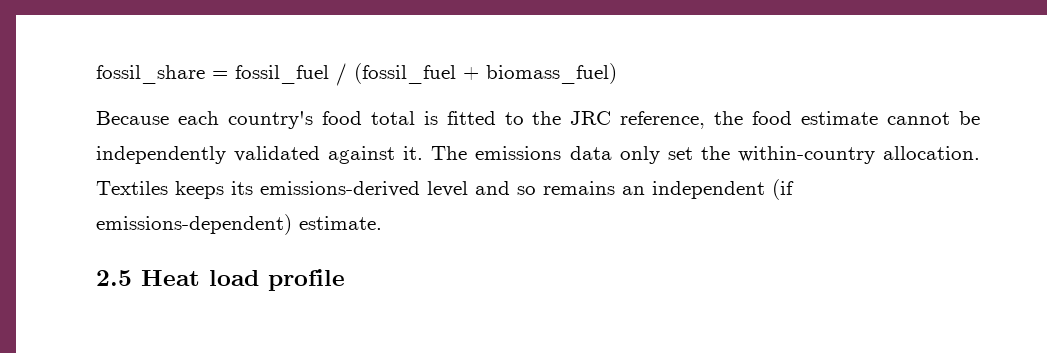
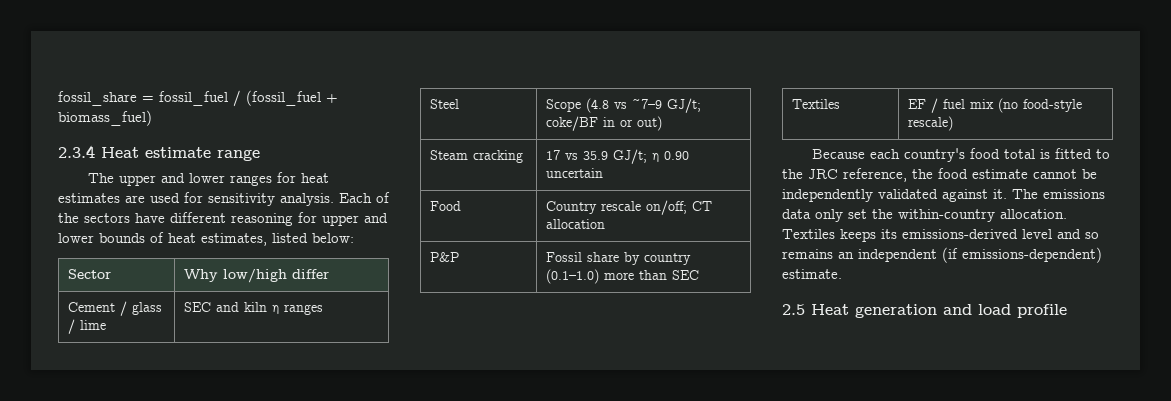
(617, 73) none -> [58,145,260,161] [87,172,329,186] [58,192,390,206] [58,212,388,226] [58,232,354,246] [68,269,112,279] [184,269,330,283] [68,301,163,316] [68,319,107,334] [184,302,324,315] [430,99,460,109] [546,98,702,113] [546,116,663,131] [430,150,524,163] [546,149,690,164] [546,168,604,178] [430,201,462,211] [546,200,713,215] [546,219,606,229] [430,252,460,262] [546,252,692,265] [546,269,700,284] [792,99,841,109] [908,98,1083,113] [908,116,954,131] // 2.3.4 Heat estimate range // The upper and lower ranges for heat estimates are used for sensitivity analysis. Each of the sectors have different reasoning for upper and lower bounds of heat estimates, listed below: // Sector | Why low/high differ // Cement / glass / lime | SEC and kiln η ranges // Steel | Scope (4.8 vs ~7–9 GJ/t; coke/BF in or out) // Steam cracking | 17 vs 35.9 GJ/t; η 0.90 uncertain // Food | Country rescale on/off; CT allocation // P&P | Fossil share by country (0.1–1.0) more than SEC // Textiles | EF / fuel mix (no food-style rescale)
(200, 278) none -> [855,304,972,318] generation and

